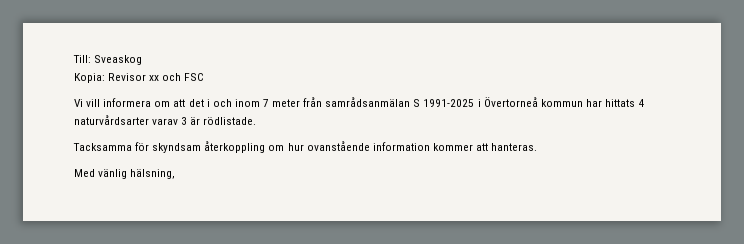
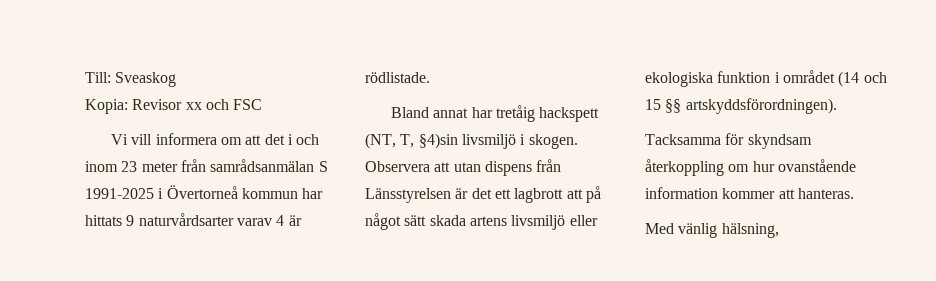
[262,99,269,107] 7 -> [121,161,138,172] 23
[638,99,645,107] 4 -> [126,215,135,226] 9
[181,117,188,125] 3 -> [276,215,285,226] 4
(257, 121) none -> [391,105,600,122] [365,133,578,149] [365,159,562,176] [365,186,601,203] [365,213,598,230] [645,70,887,87] [645,98,837,114] // Bland annat har tretåig hackspett (NT, T, §4)sin livsmiljö i skogen. Observera att utan dispens från Länsstyrelsen är det ett lagbrott att på något sätt skada artens livsmiljö eller ekologiska funktion i området (14 och 15 §§ artskyddsförordningen).

